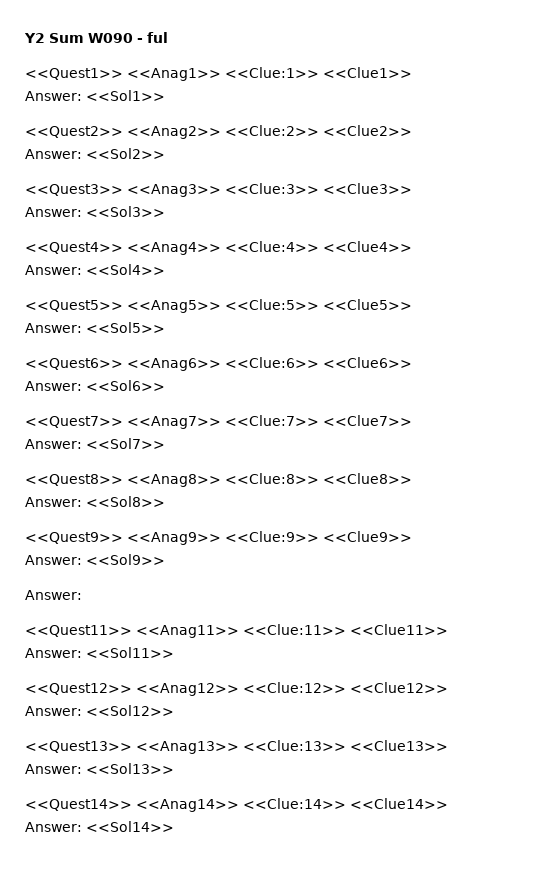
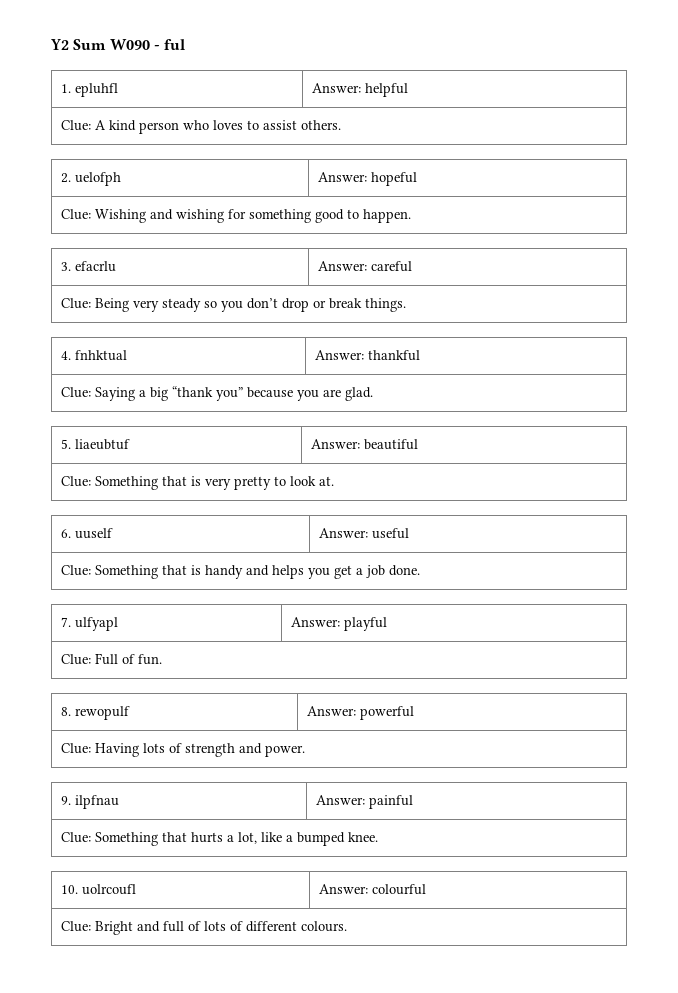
[25,67,412,81] [25,90,165,101] [25,125,412,139] [25,148,165,159] [25,183,412,197] [25,206,165,217] [25,241,412,255] [25,264,165,275] [25,299,412,313] [25,322,165,333] [25,357,412,371] [25,380,165,391] [25,415,412,429] [25,438,165,449] [25,473,412,487] [25,496,165,507] [25,531,412,545] [25,554,165,565] [25,590,82,600] [25,624,448,638] [25,647,174,658] [25,682,448,696] [25,705,174,716] [25,740,448,754] [25,763,174,774] [25,798,448,812] [25,821,174,832] // <<Quest1>> <<Anag1>> <<Clue:1>> <<Clue1>> // Answer: <<Sol1>> // <<Quest2>> <<Anag2>> <<Clue:2>> <<Clue2>> // Answer: <<Sol2>> // <<Quest3>> <<Anag3>> <<Clue:3>> <<Clue3>> // Answer: <<Sol3>> // <<Quest4>> <<Anag4>> <<Clue:4>> <<Clue4>> // Answer: <<Sol4>> // <<Quest5>> <<Anag5>> <<Clue:5>> <<Clue5>> // Answer: <<Sol5>> // <<Quest6>> <<Anag6>> <<Clue:6>> <<Clue6>> // Answer: <<Sol6>> // <<Quest7>> <<Anag7>> <<Clue:7>> <<Clue7>> // Answer: <<Sol7>> // <<Quest8>> <<Anag8>> <<Clue:8>> <<Clue8>> // Answer: <<Sol8>> // <<Quest9>> <<Anag9>> <<Clue:9>> <<Clue9>> // Answer: <<Sol9>> // Answer: // <<Quest11>> <<Anag11>> <<Clue:11>> <<Clue11>> // Answer: <<Sol11>> // <<Quest12>> <<Anag12>> <<Clue:12>> <<Clue12>> // Answer: <<Sol12>> // <<Quest13>> <<Anag13>> <<Clue:13>> <<Clue13>> // Answer: <<Sol13>> // <<Quest14>> <<Anag14>> <<Clue:14>> <<Clue14>> // Answer: <<Sol14>> -> [60,83,118,97] [311,83,408,97] [60,120,341,134] [60,172,121,186] [317,172,417,186] [60,209,411,223] [60,261,116,272] [317,261,412,272] [60,298,406,312] [60,350,127,361] [314,350,420,361] [60,386,373,401] [60,439,130,450] [310,439,418,450] [60,476,334,490] [60,528,113,539] [318,528,409,539] [60,565,420,579] [60,617,118,631] [290,617,387,631] [60,653,162,665] [60,706,130,720] [306,706,414,720] [60,743,305,757] [60,795,119,809] [315,795,413,809] [60,832,378,846] [60,884,136,895] [318,884,426,895] [60,921,347,935] // 1. epluhfl | Answer: helpful // Clue: A kind person who loves to assist others. // 2. uelofph | Answer: hopeful // Clue: Wishing and wishing for something good to happen. // 3. efacrlu | Answer: careful // Clue: Being very steady so you don’t drop or break things. // 4. fnhktual | Answer: thankful // Clue: Saying a big “thank you” because you are glad. // 5. liaeubtuf | Answer: beautiful // Clue: Something that is very pretty to look at. // 6. uuself | Answer: useful // Clue: Something that is handy and helps you get a job done. // 7. ulfyapl | Answer: playful // Clue: Full of fun. // 8. rewopulf | Answer: powerful // Clue: Having lots of strength and power. // 9. ilpfnau | Answer: painful // Clue: Something that hurts a lot, like a bumped knee. // 10. uolrcoufl | Answer: colourful // Clue: Bright and full of lots of different colours.

